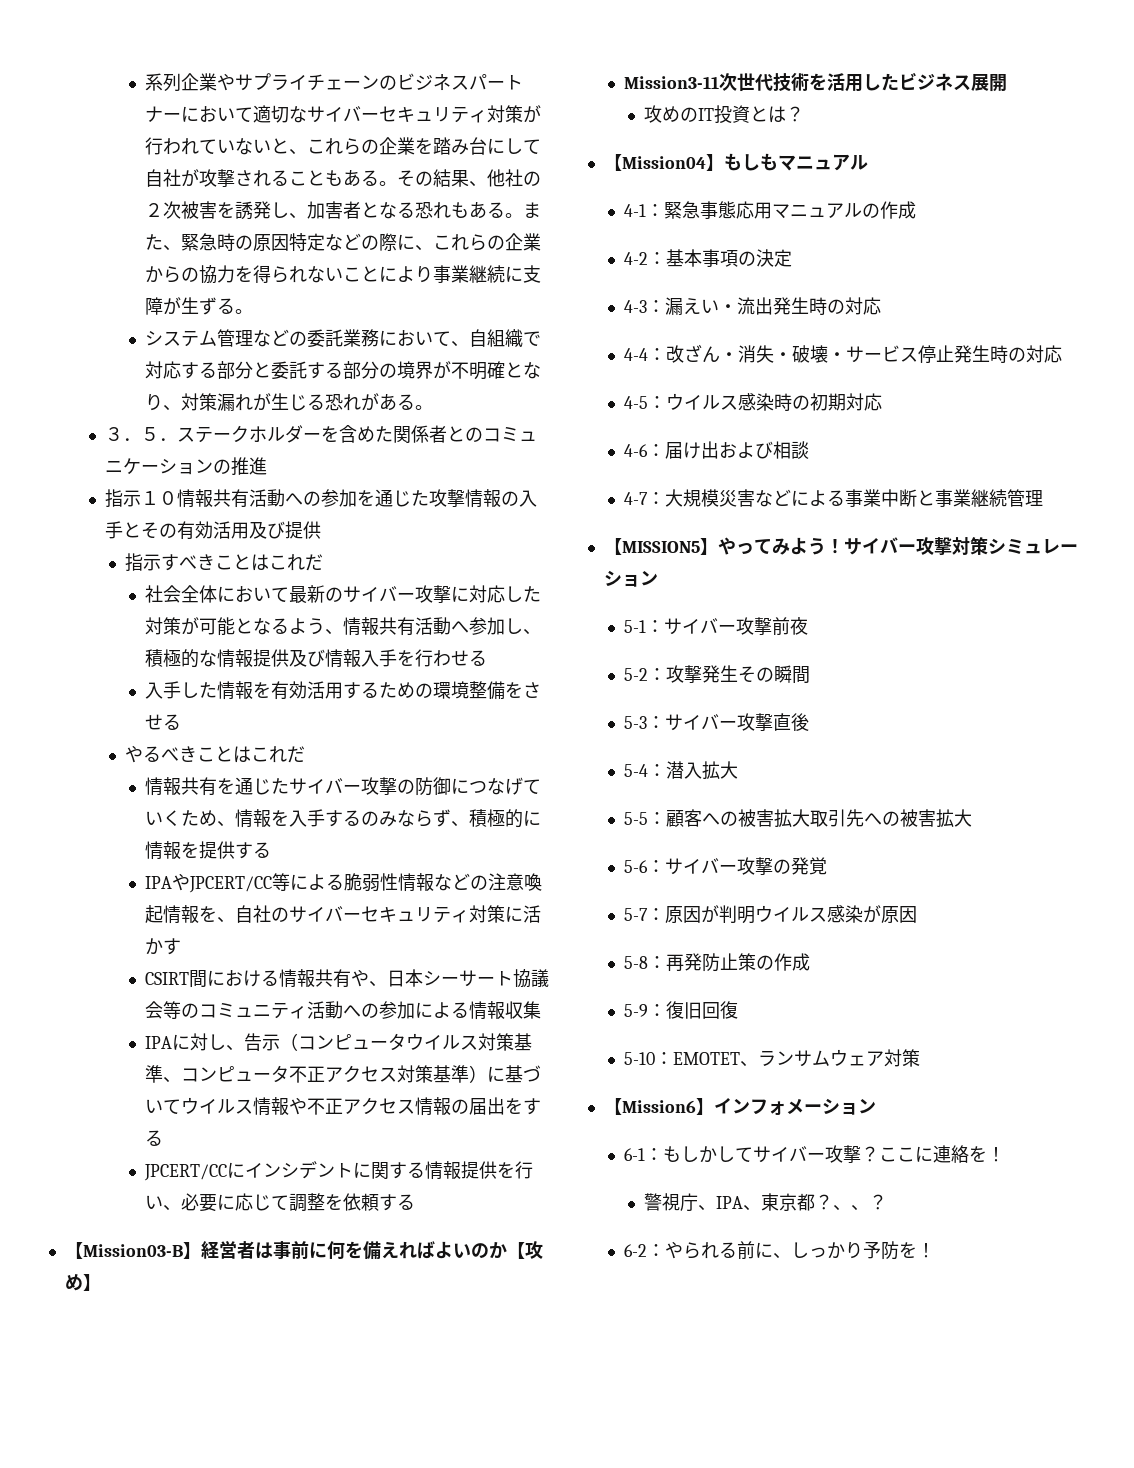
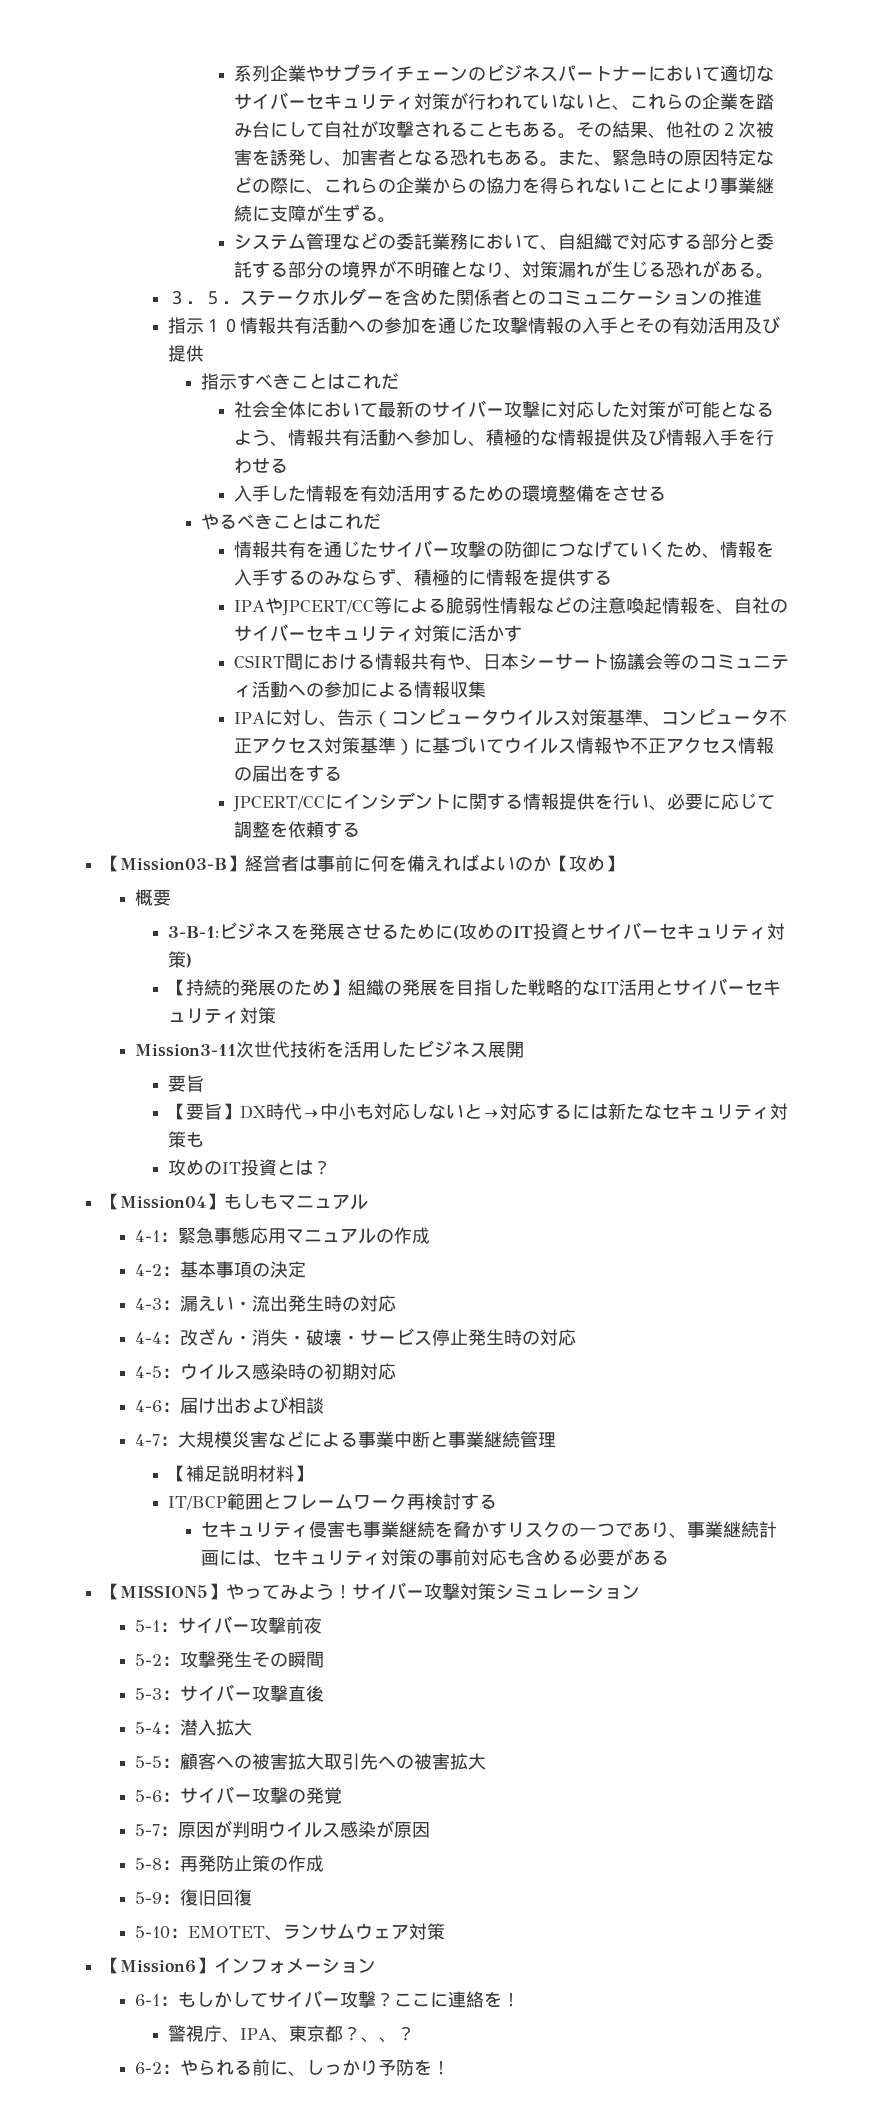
(101, 1282) none -> [135,889,172,906] [168,922,786,940] [168,951,193,968] [168,978,782,996] [168,1007,277,1024] // 概要 // 3-B-1:ビジネスを発展させるために(攻めのIT投資とサイバーセキュリティ対策) // 【持続的発展のため】組織の発展を目指した戦略的なIT活用とサイバーセキュリティ対策
(1007, 83) none -> [168,1075,205,1092] [168,1103,789,1120] [168,1131,205,1148] // 要旨 // 【要旨】DX時代→中小も対応しないと→対応するには新たなセキュリティ対策も
(1043, 498) none -> [168,1465,313,1482] [168,1493,498,1510] [201,1521,778,1539] [201,1548,670,1567] // 【補足説明材料】 // IT/BCP範囲とフレームワーク再検討する // セキュリティ侵害も事業継続を脅かすリスクの一つであり、事業継続計画には、セキュリティ対策の事前対応も含める必要がある

